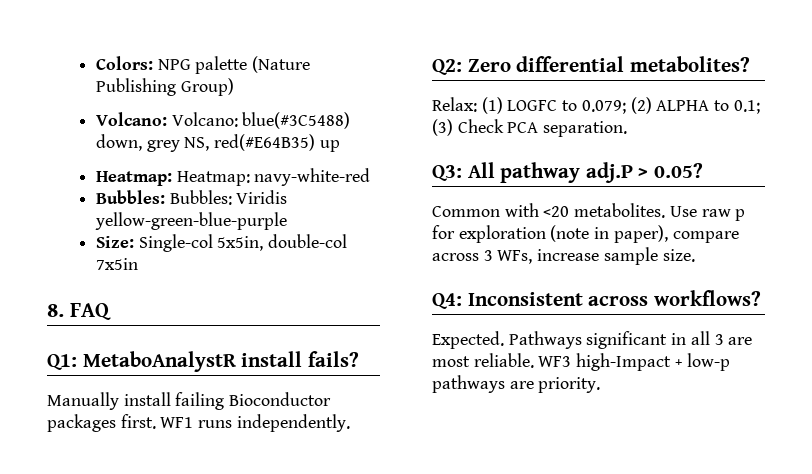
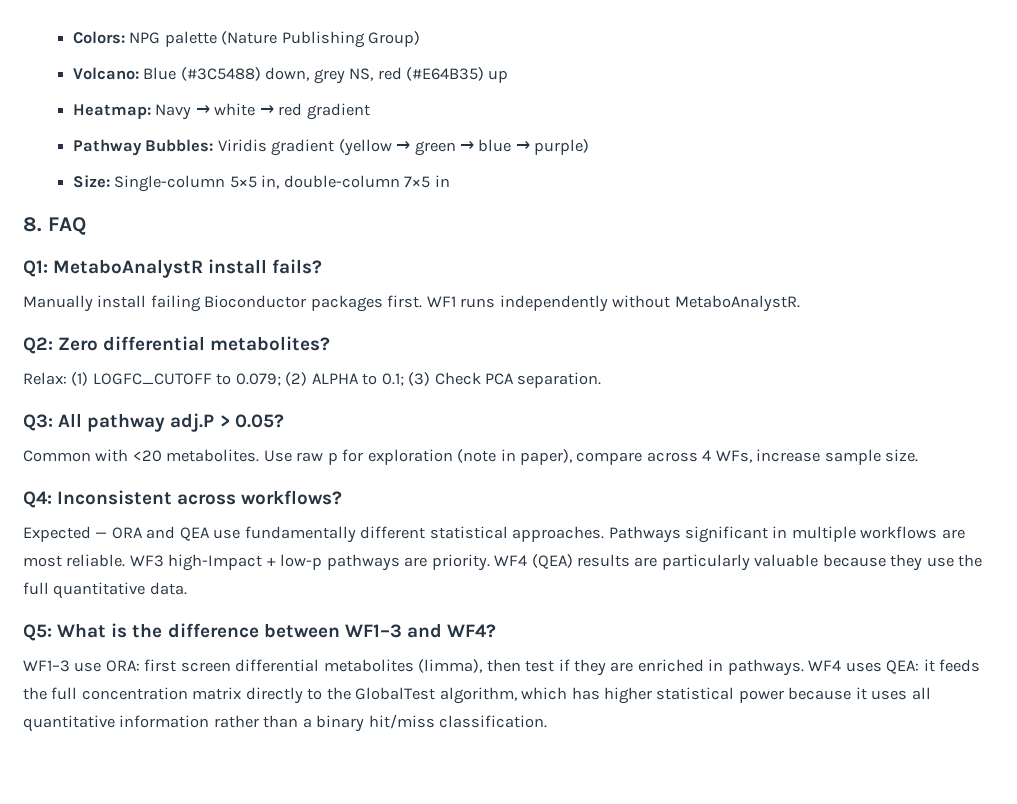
[171,112,351,129] Volcano: blue(#3C5488) -> [143,67,261,81] Blue (#3C5488)
[214,134,316,151] red(#E64B35) -> [377,67,484,81] red (#E64B35)
[176,168,371,186] [95,190,288,205] [94,212,287,230] [95,234,348,252] [95,258,138,270] Heatmap: navy-white-red // Bubbles: Bubbles: Viridis yellow-green-blue-purple // Size: Single-col 5x5in, double-col 7x5in -> [155,103,370,120] [72,139,590,156] [72,175,450,192] Navy → white → red gradient // Pathway Bubbles: Viridis gradient (yellow → green → blue → purple) // Size: Single-column 5×5 in, double-column 7×5 in
[236,414,350,432] independently. -> [499,295,800,312] independently without MetaboAnalystR.
[507,100,558,111] LOGFC -> [92,373,212,385] LOGFC_CUTOFF
[483,250,493,261] 3 -> [702,450,712,461] 4
[432,331,504,349] Expected. -> [23,526,605,543] Expected — ORA and QEA use fundamentally different statistical approaches.
[690,331,724,345] all 3 -> [791,526,938,542] multiple workflows
(601, 385) none -> [494,554,983,571] [23,582,187,599] [23,623,497,641] [23,659,981,676] [23,687,931,704] [23,714,548,732] WF4 (QEA) results are particularly valuable because they use the full quantitative data. // Q5: What is the difference between WF1–3 and WF4? // WF1–3 use ORA: first screen differential metabolites (limma), then test if they are enriched in pathways. WF4 uses QEA: it feeds the full concentration matrix directly to the GlobalTest algorithm, which has higher statistical power because it uses all quantitative information rather than a binary hit/miss classification.

